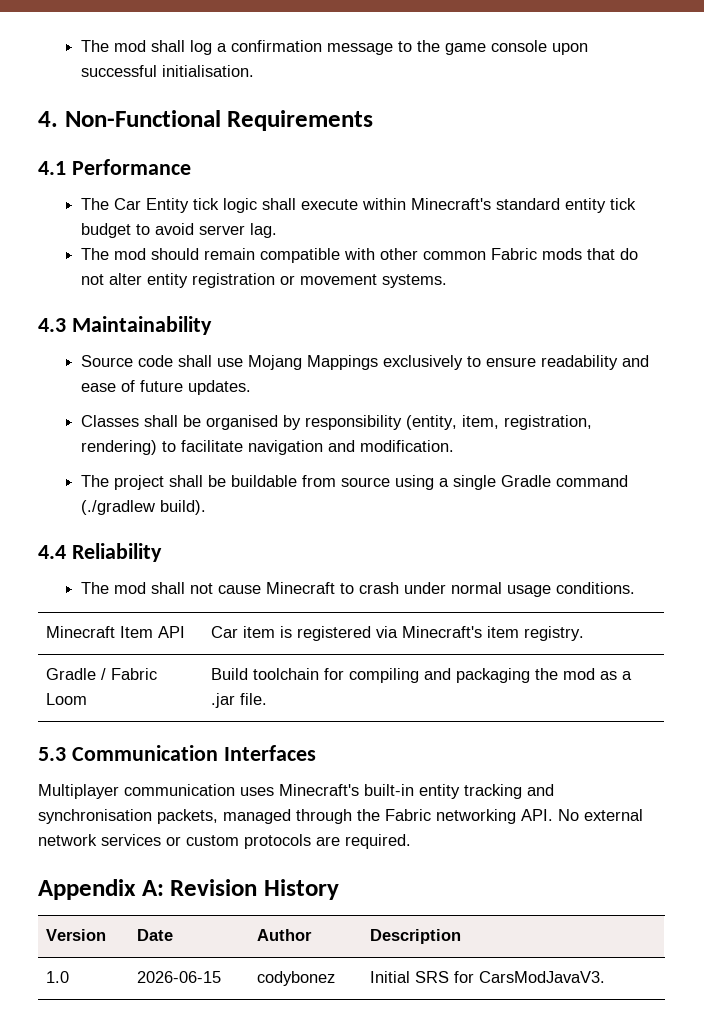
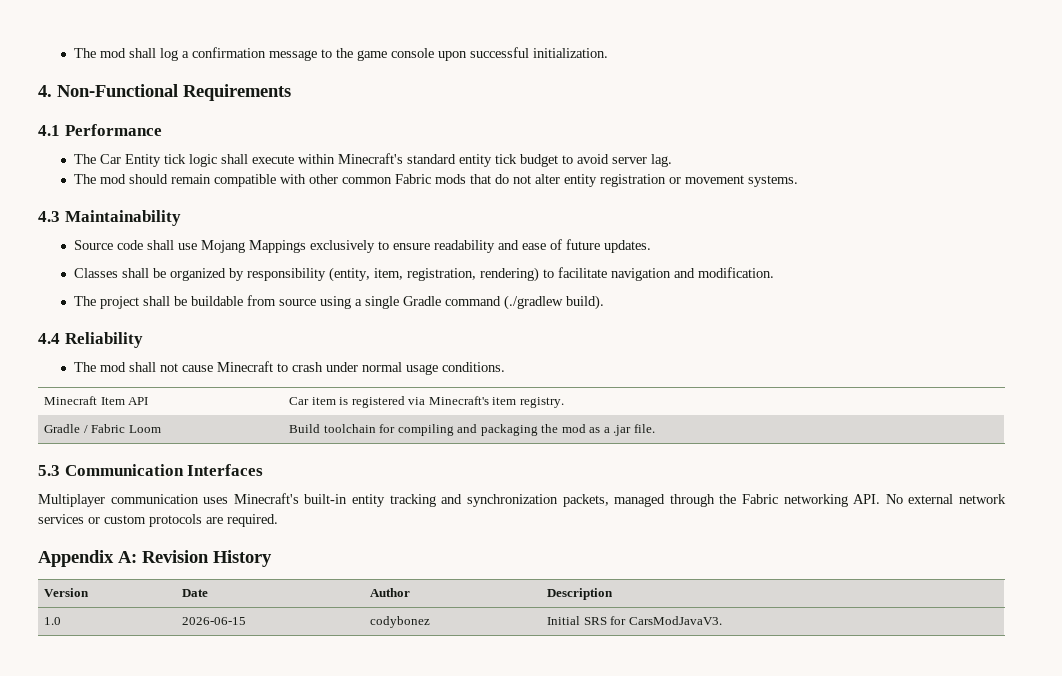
[162,65,255,77] initialisation. -> [533,48,609,58] initialization.
[206,415,279,430] organised -> [170,268,227,281] organized
[38,809,152,824] synchronisation -> [466,494,558,507] synchronization

